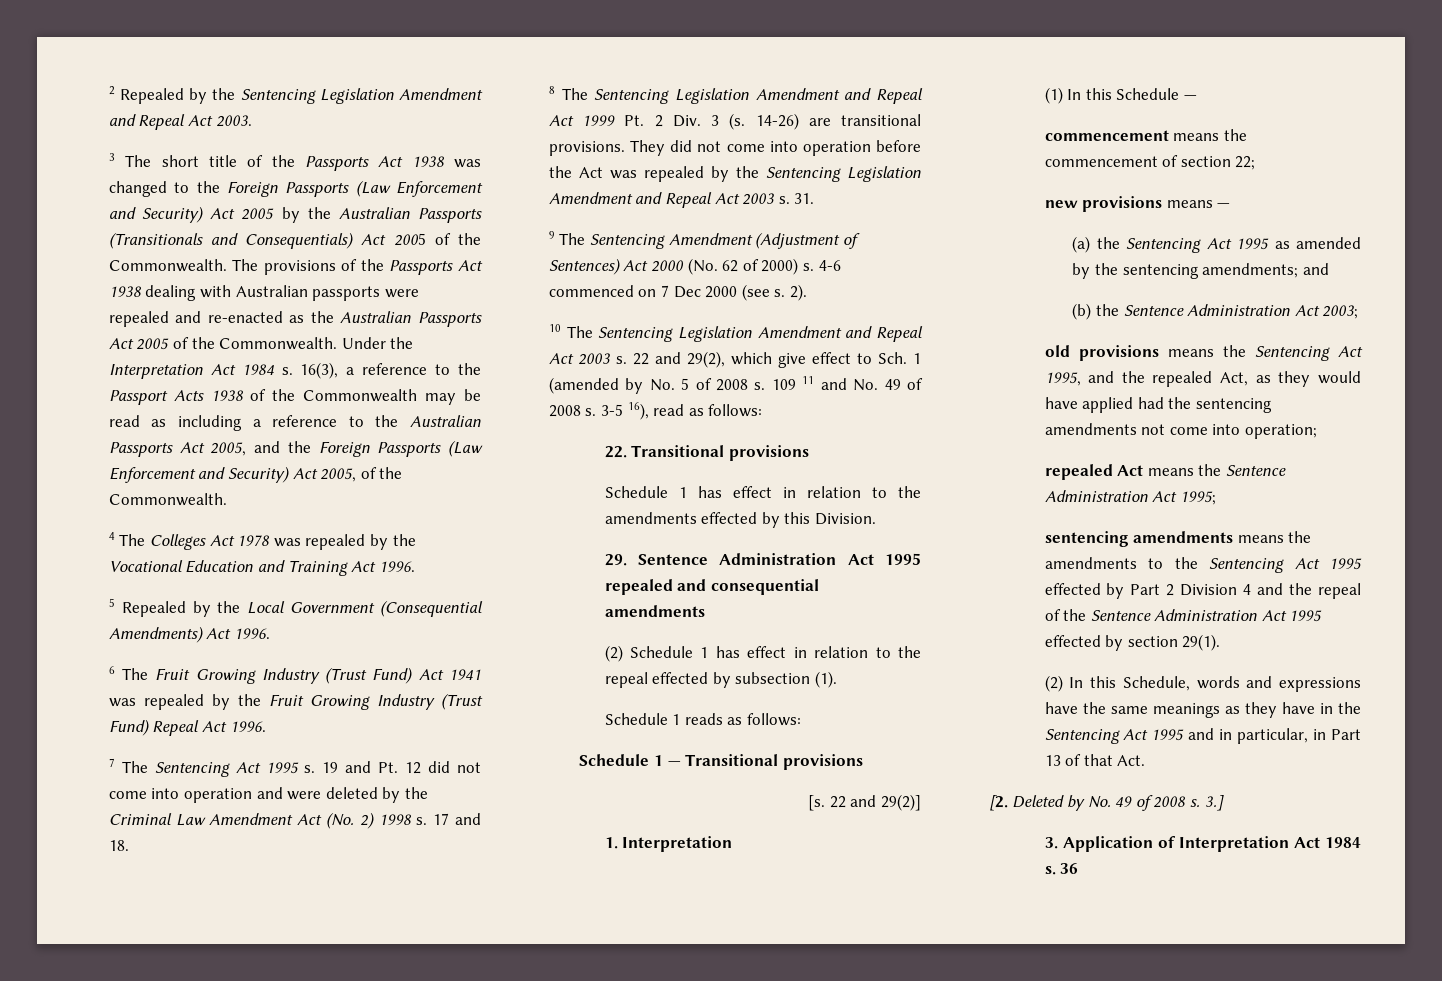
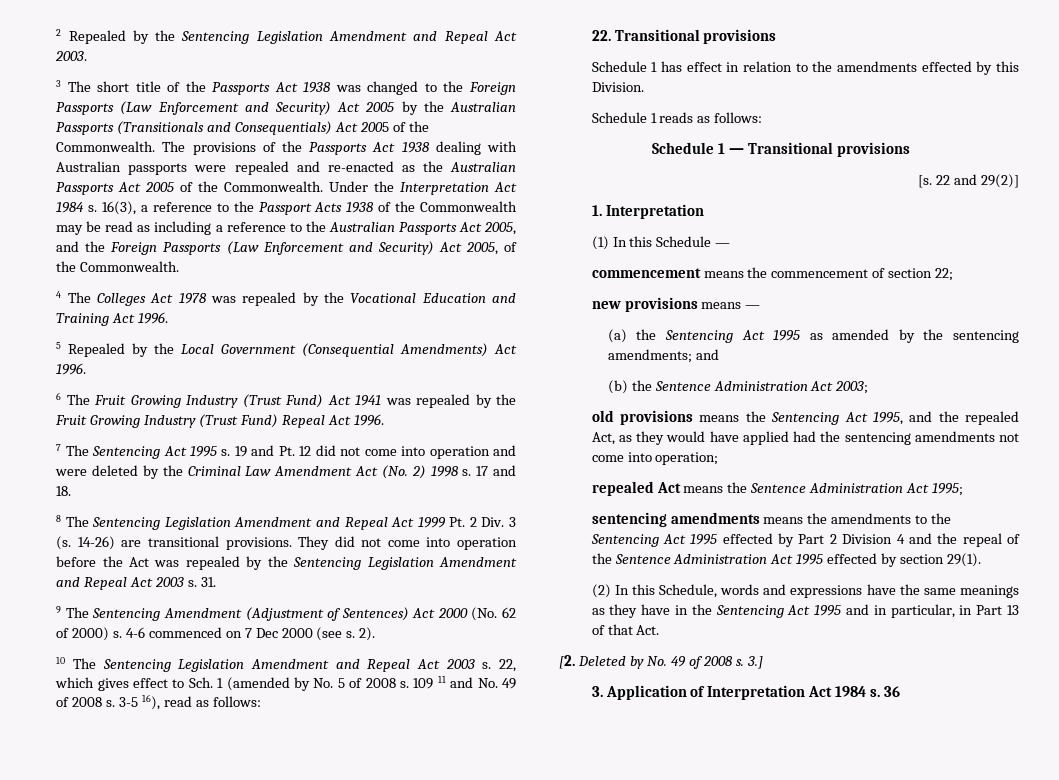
[632,351,806,368] 22 and 29(2), which give -> [499,659,516,672] [55,677,129,691] 22, which gives
[604,553,921,566] [604,579,819,595] [604,605,705,617] [604,645,921,662] [604,671,837,688] // 29. Sentence Administration Act 1995 repealed and consequential amendments // (2) Schedule 1 has effect in relation to the repeal effected by subsection (1). -> (644, 87) none

